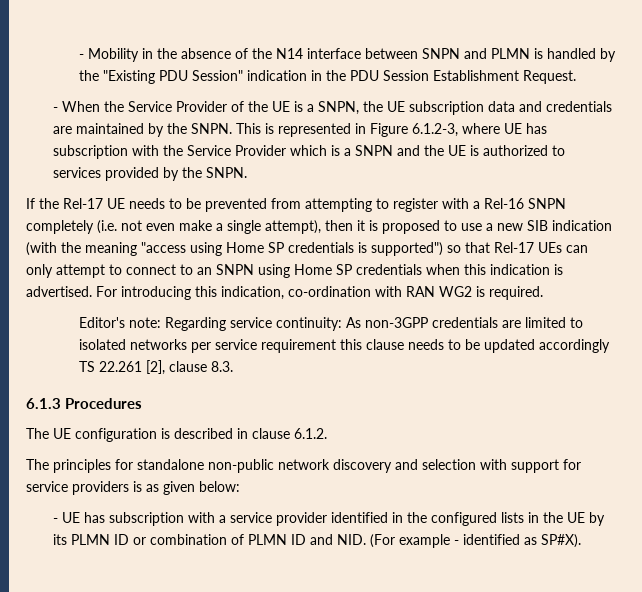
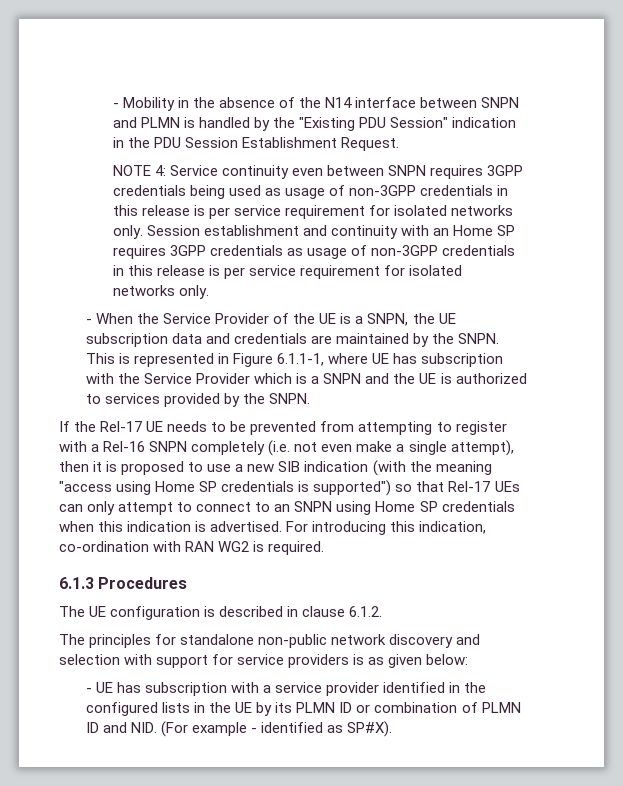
(577, 77) none -> [112,165,524,179] [112,185,509,199] [112,205,514,219] [112,225,516,239] [112,245,516,259] [112,265,463,279] [112,285,209,299] // NOTE 4: Service continuity even between SNPN requires 3GPP credentials being used as usage of non-3GPP credentials in this release is per service requirement for isolated networks only. Session establishment and continuity with an Home SP requires 3GPP credentials as usage of non-3GPP credentials in this release is per service requirement for isolated networks only.
[411,123,458,137] 6.1.2-3, -> [277,353,325,366] 6.1.1-1,
[79,317,584,331] [79,339,611,353] [79,360,234,375] // Editor's note: Regarding service continuity: As non-3GPP credentials are limited to isolated networks per service requirement this clause needs to be updated accordingly TS 22.261 [2], clause 8.3. -> (325, 548) none

